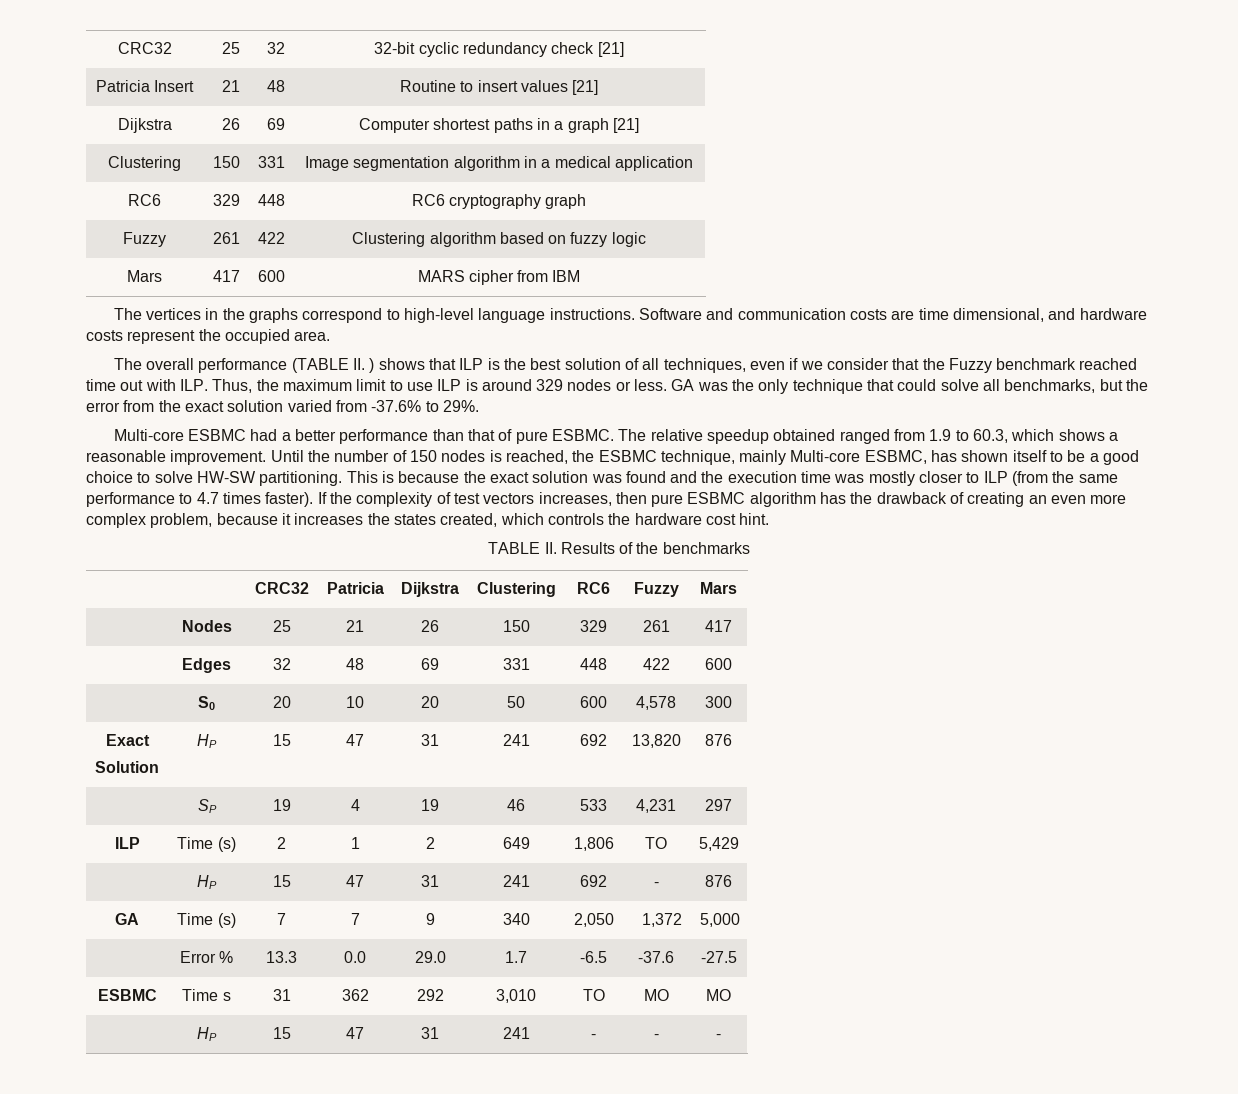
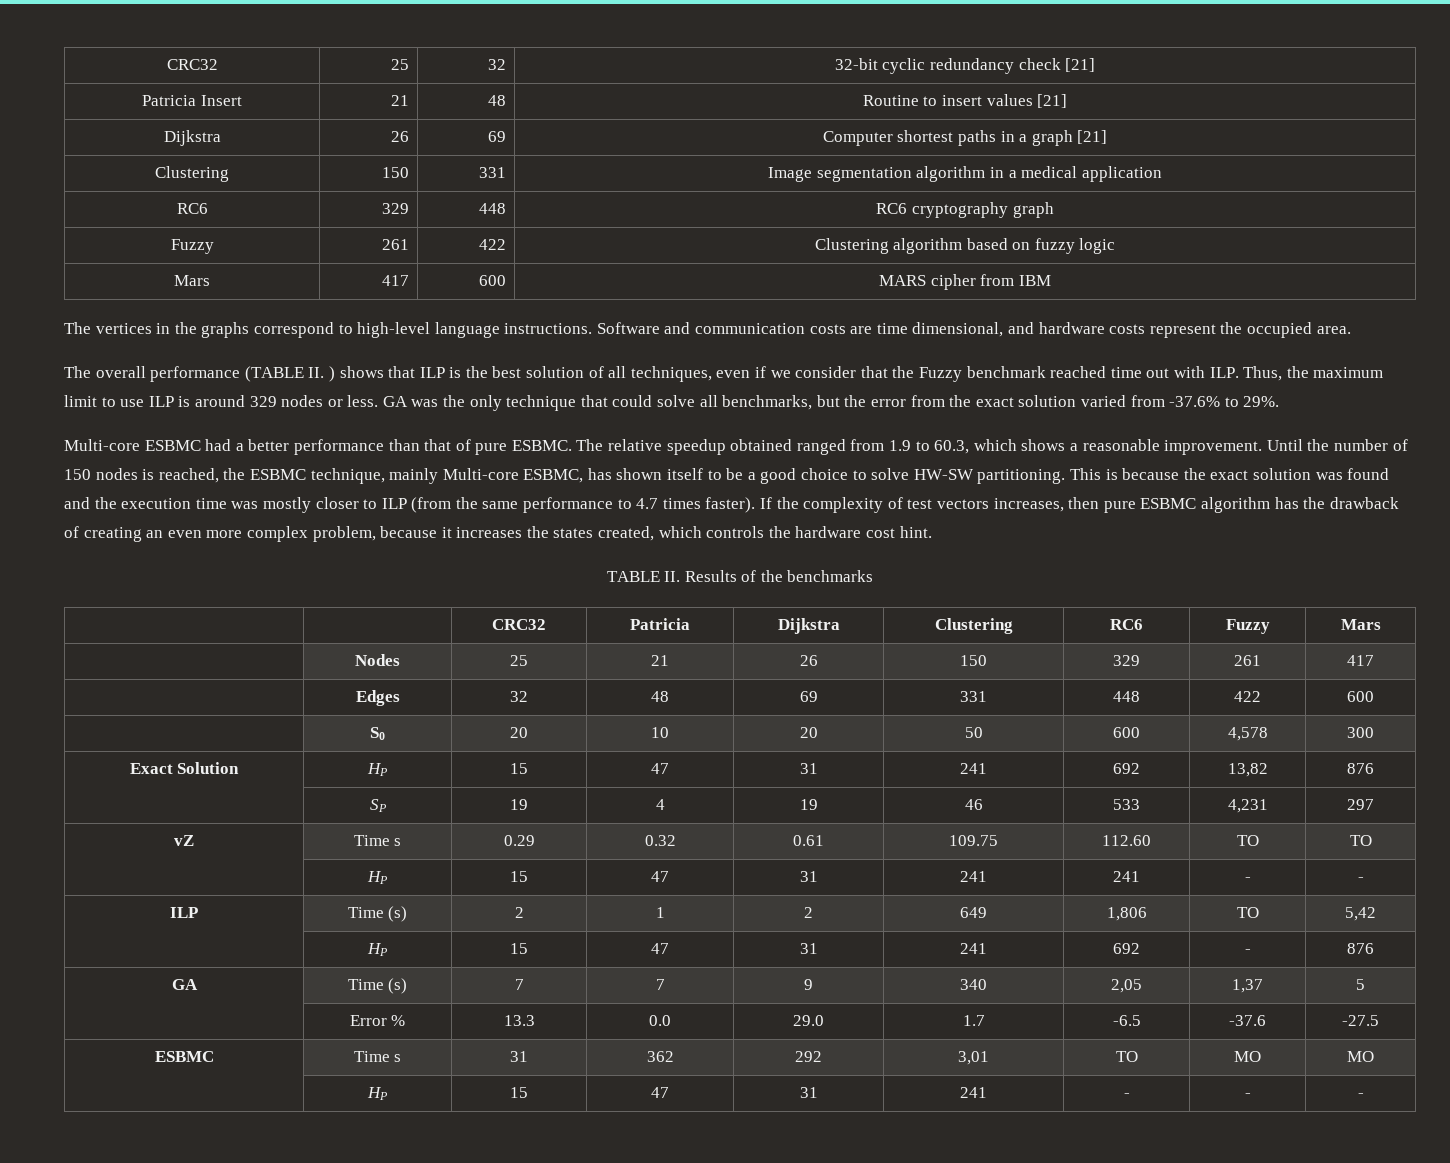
(150, 740) // -> (173, 768) none
[631,734,681,748] 13,820 -> [1227,763,1268,777] 13,82
(732, 805) none -> [174,835,194,846] [353,835,402,846] [503,835,535,846] [644,835,676,846] [793,835,824,846] [949,835,998,846] [1102,835,1151,846] [1236,835,1259,846] [1349,835,1372,846] [367,871,388,884] [510,871,528,882] [651,871,669,882] [799,871,818,882] [960,871,987,882] [1113,871,1140,882] [1244,877,1251,882] [1357,877,1364,882] // vZ | Time s | 0.29 | 0.32 | 0.61 | 109.75 | 112.60 | TO | TO // | HP | 15 | 47 | 31 | 241 | 241 | - | -
[698,837,739,851] 5,429 -> [1345,907,1376,921] 5,42
[573,913,614,927] [641,913,682,927] [699,913,740,927] 2,050 | 1,372 | 5,000 -> [1111,979,1142,993] [1232,979,1263,993] [1356,979,1365,990] 2,05 | 1,37 | 5
[496,989,536,1003] 3,010 -> [958,1051,989,1065] 3,01

